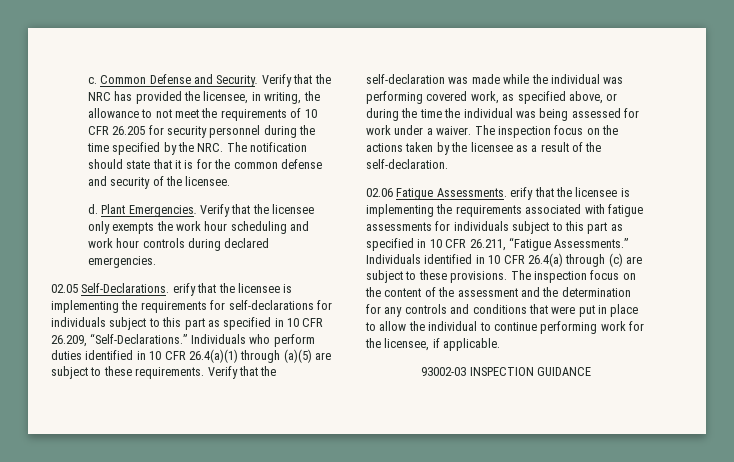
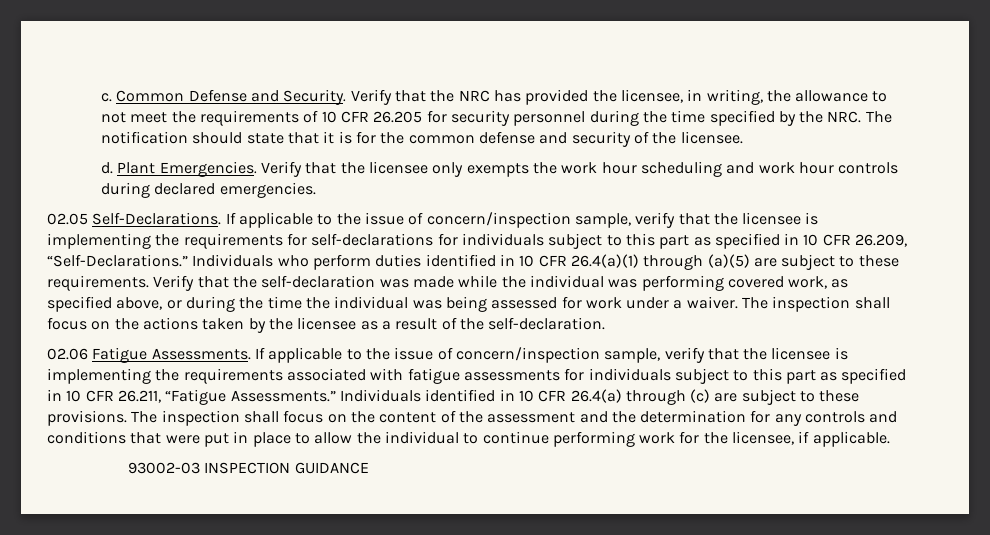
[172,283,196,296] erify -> [225,212,676,228] If applicable to the issue of concern/inspection sample, verify
(551, 132) none -> [854,297,890,309] shall
[510,187,534,200] erify -> [254,347,705,363] If applicable to the issue of concern/inspection sample, verify
(587, 277) none -> [243,411,279,423] shall

